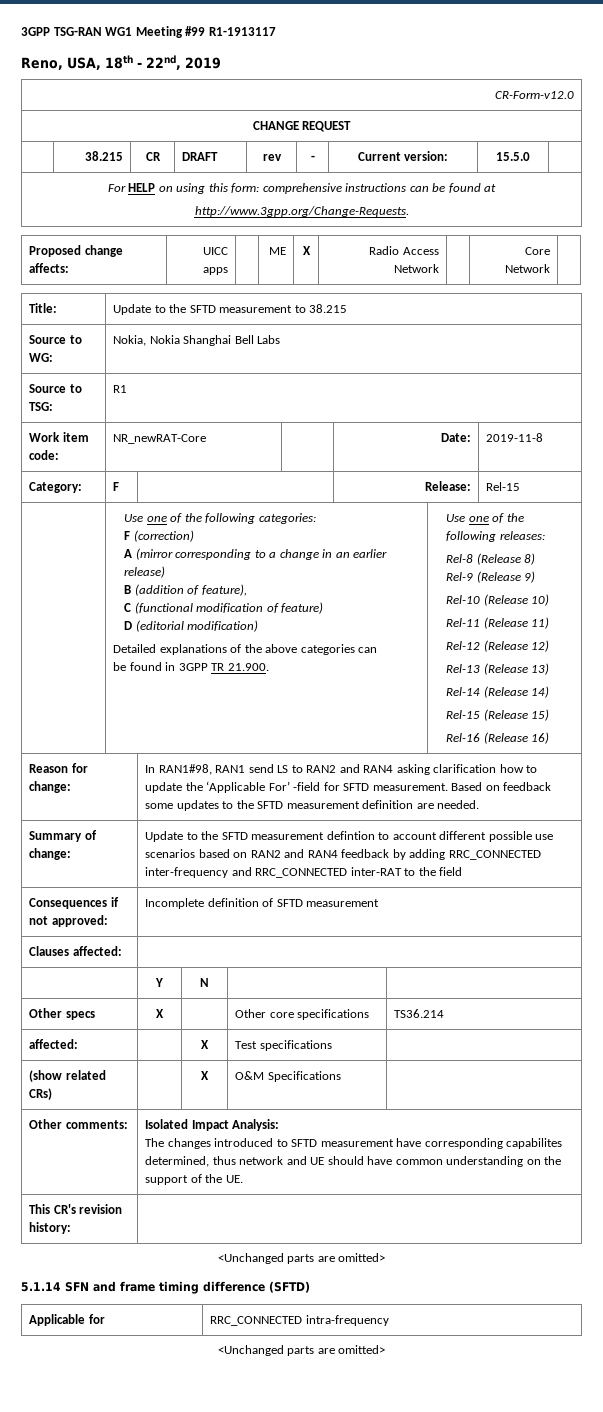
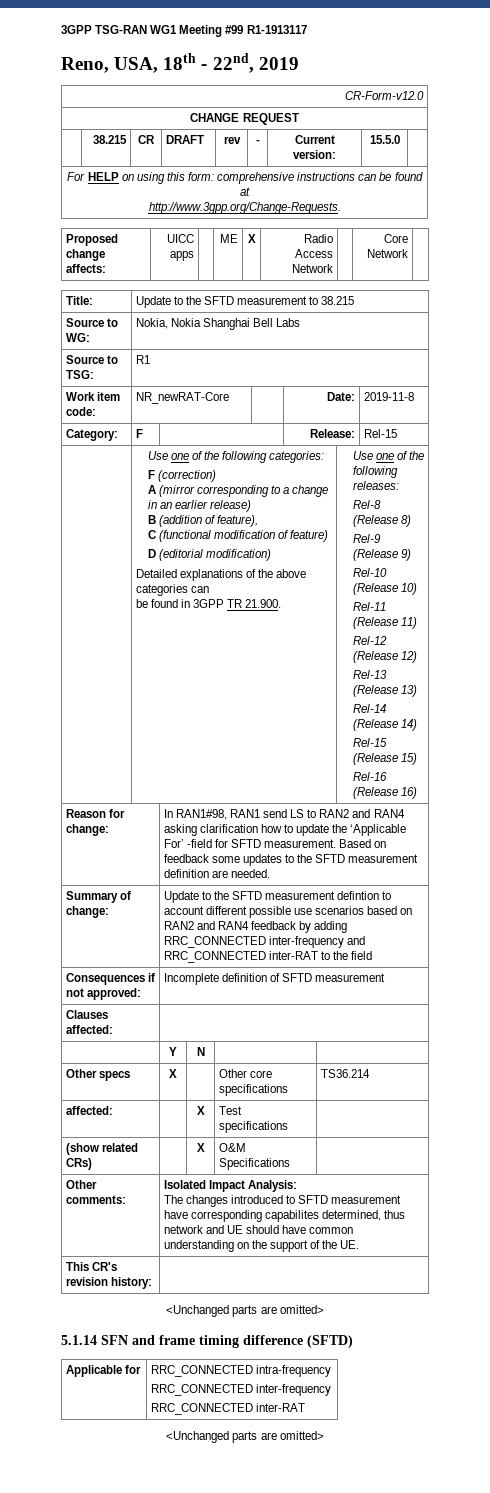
(389, 1320) none -> [150,1384,331,1396] [150,1403,305,1415] // RRC_CONNECTED inter-frequency // RRC_CONNECTED inter-RAT

